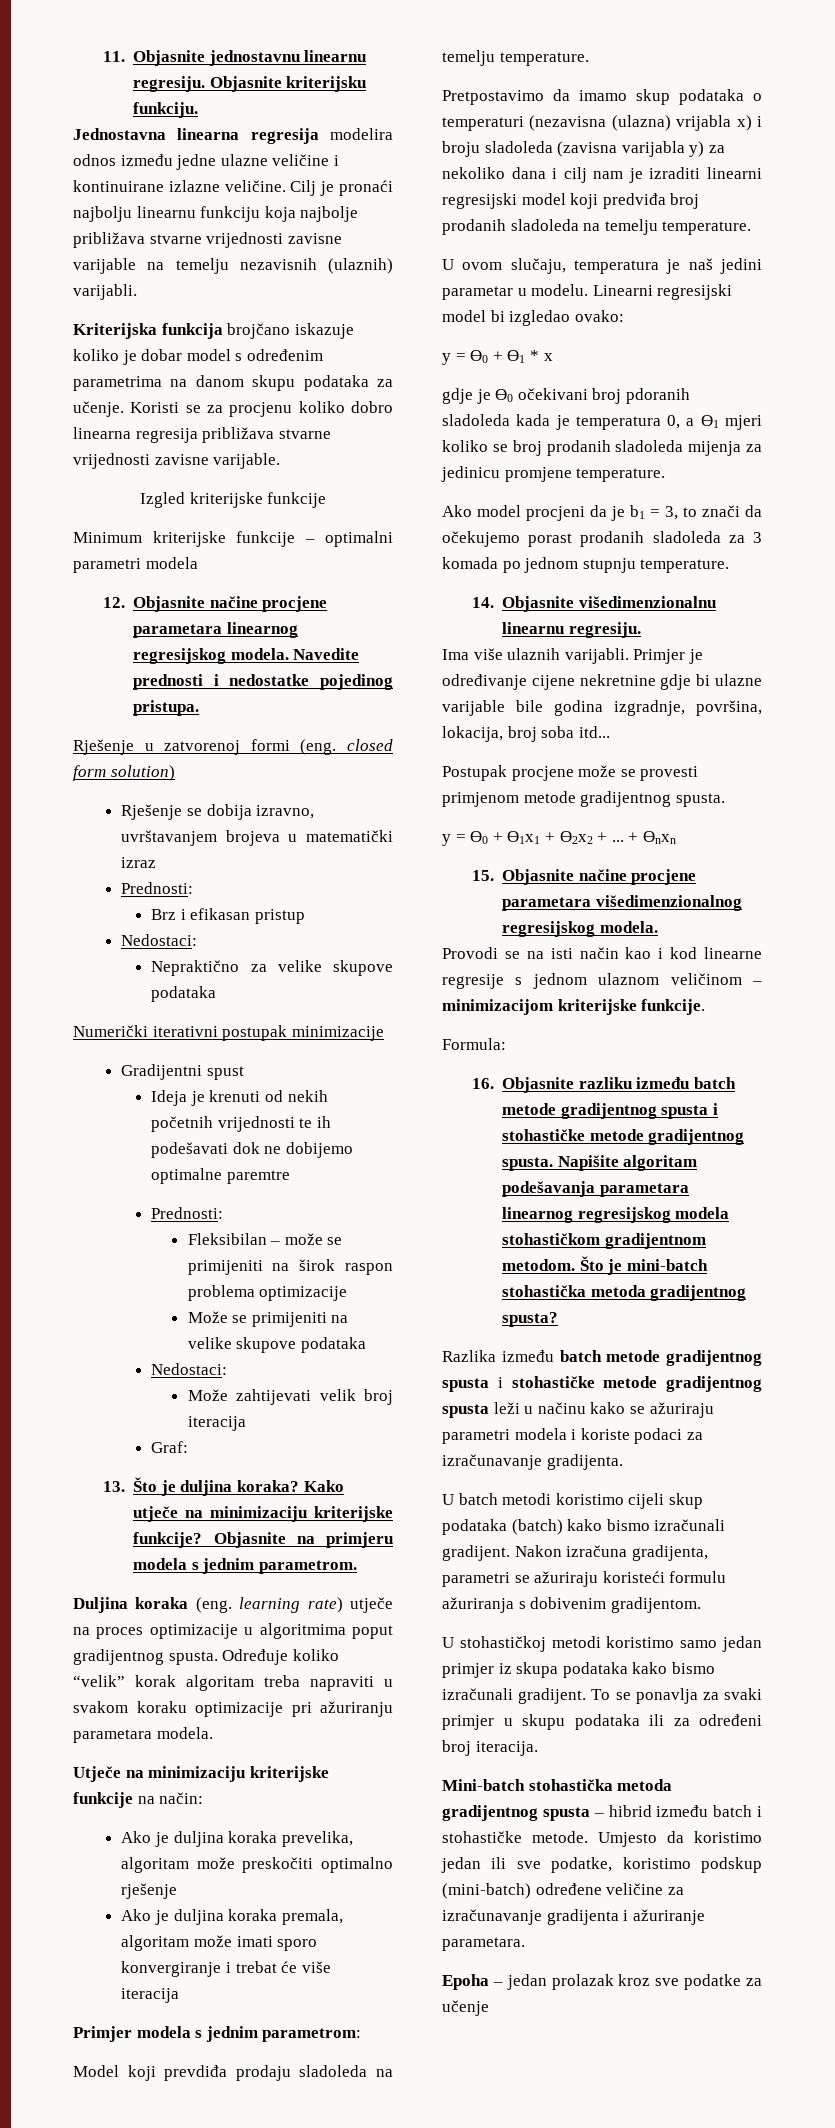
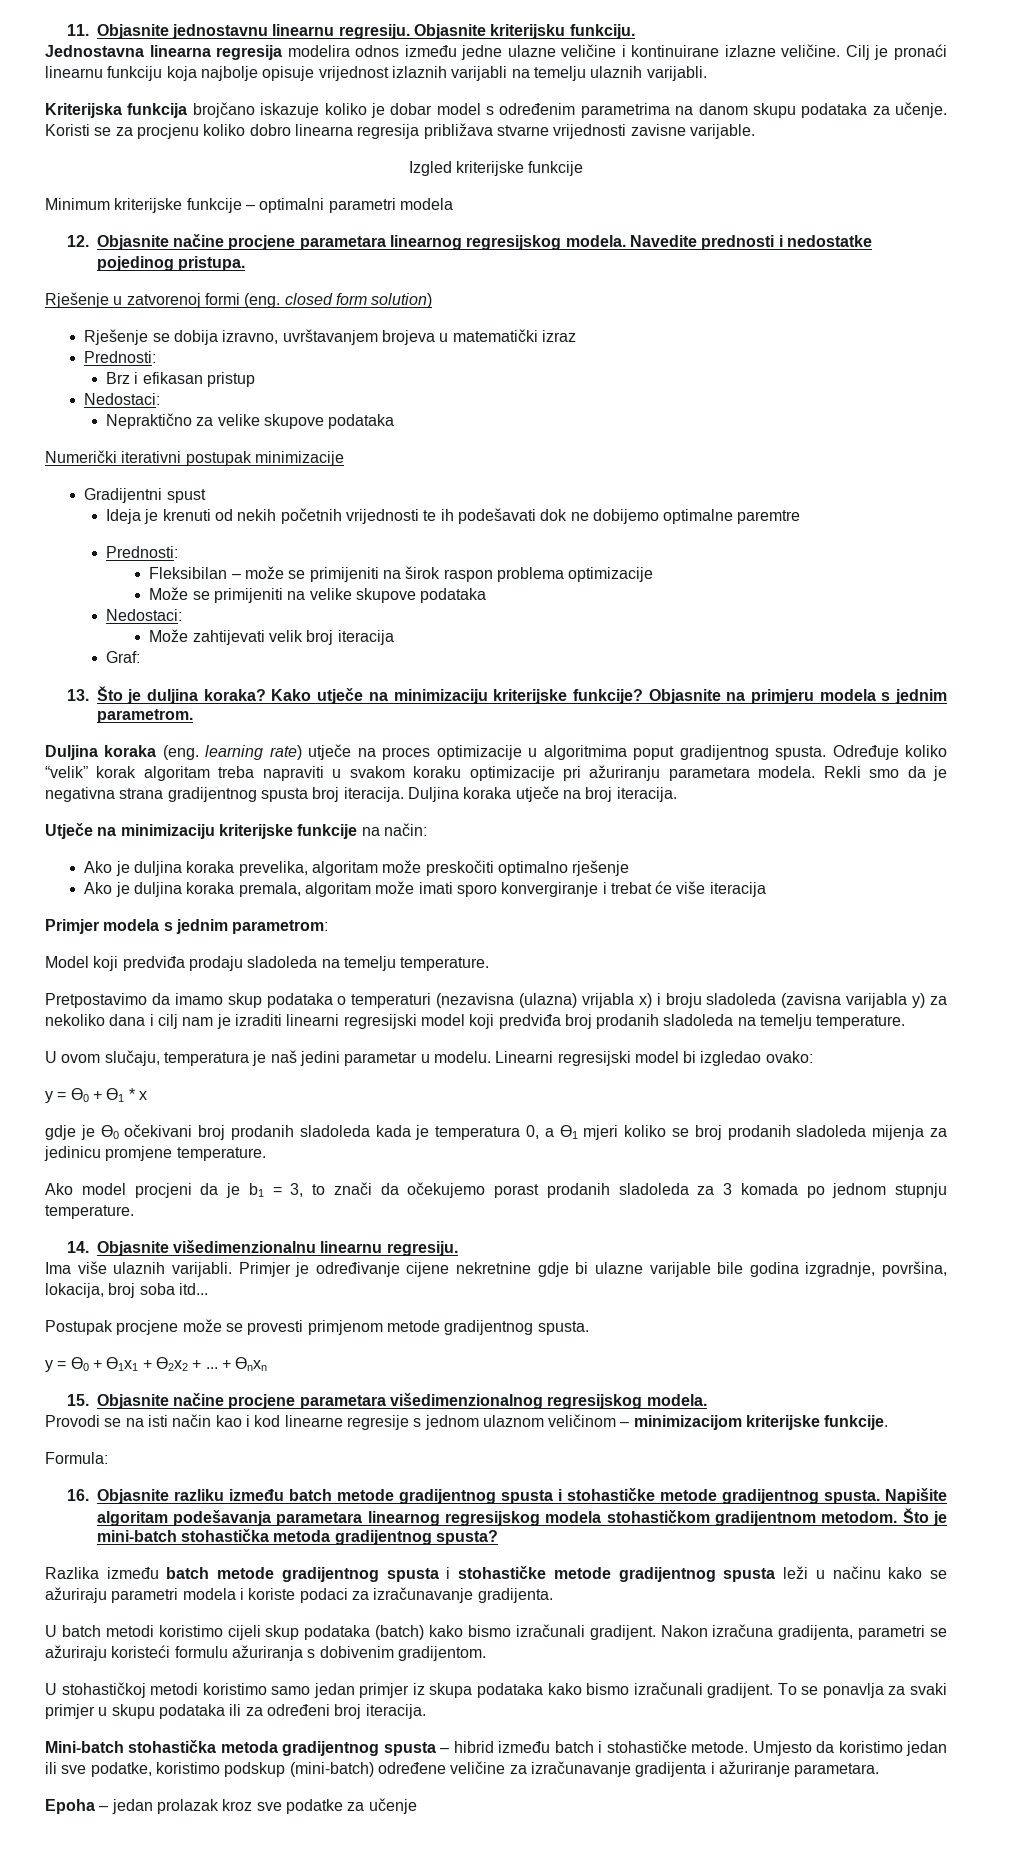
[73,206,132,222] najbolju -> (947, 52) none
[73,232,342,248] [73,258,393,274] približava stvarne vrijednosti zavisne varijable na temelju nezavisnih (ulaznih) -> [262,66,643,81] opisuje vrijednost izlaznih varijabli na temelju ulaznih
(213, 1733) none -> [823,766,947,781] [45,786,677,802] Rekli smo da je negativna strana gradijentnog spusta broj iteracija. Duljina koraka utječe na broj iteracija.
[164,2065,228,2081] prevdiđa -> [122,956,185,971] predviđa
[625,388,690,404] pdoranih -> [231,1125,294,1140] prodanih

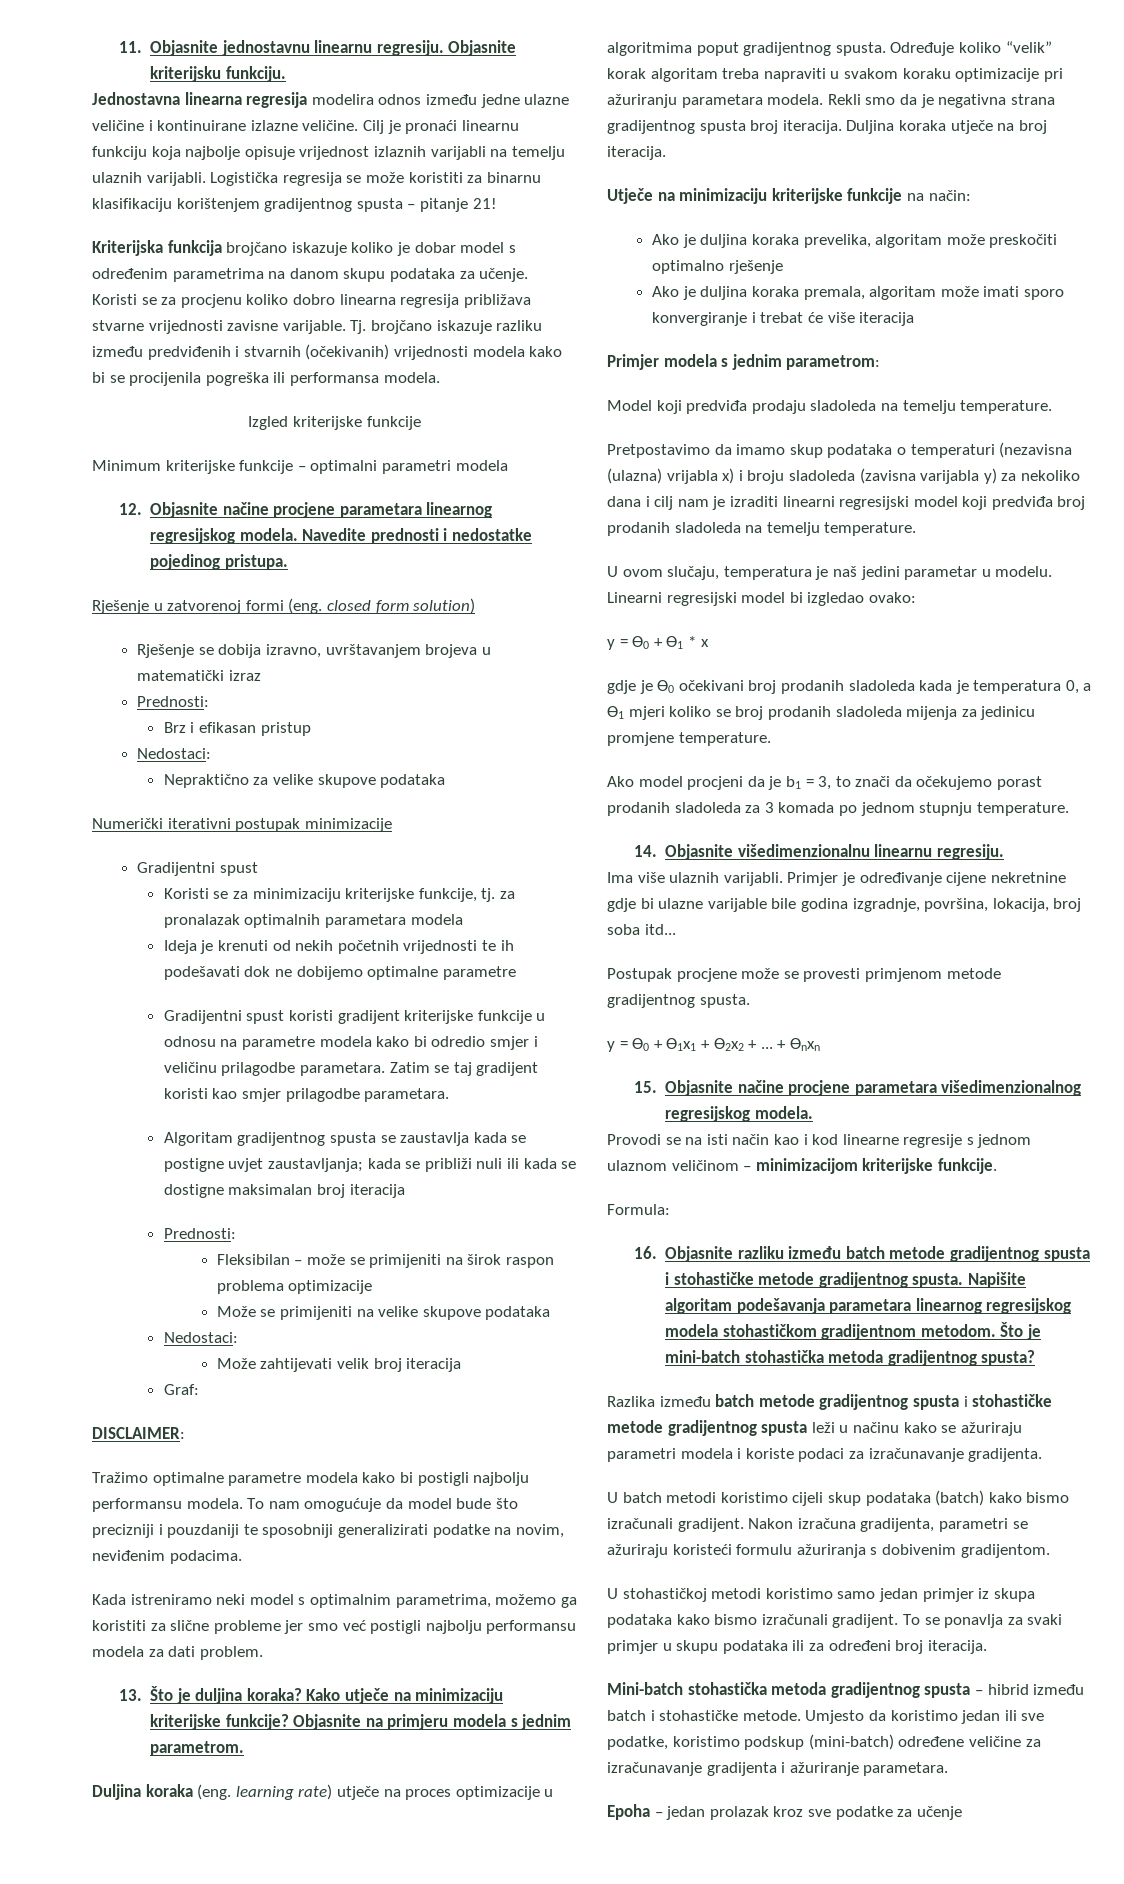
(707, 73) none -> [210,172,541,186] [92,198,497,212] Logistička regresija se može koristiti za binarnu klasifikaciju korištenjem gradijentnog spusta – pitanje 21!
(755, 131) none -> [350,320,543,334] [92,344,563,360] [92,372,440,386] Tj. brojčano iskazuje razliku između predviđenih i stvarnih (očekivanih) vrijednosti modela kako bi se procijenila pogreška ili performansa modela.
(206, 496) none -> [163,888,515,902] [163,914,463,928] // Koristi se za minimizaciju kriterijske funkcije, tj. za pronalazak optimalnih parametara modela
[737,510,801,524] paremtre -> [442,966,516,980] [163,1010,546,1024] [163,1036,538,1050] [163,1062,539,1076] [163,1088,450,1102] [163,1132,527,1146] [163,1158,577,1172] [163,1184,405,1198] parametre // Gradijentni spust koristi gradijent kriterijske funkcije u odnosu na parametre modela kako bi odredio smjer i veličinu prilagodbe parametara. Zatim se taj gradijent koristi kao smjer prilagodbe parametara. // Algoritam gradijentnog spusta se zaustavlja kada se postigne uvjet zaustavljanja; kada se približi nuli ili kada se dostigne maksimalan broj iteracija
(140, 657) none -> [92,1427,185,1439] [92,1472,530,1486] [92,1498,518,1512] [92,1524,564,1538] [92,1550,242,1564] [92,1594,577,1608] [92,1620,577,1634] [92,1646,263,1660] // DISCLAIMER: // Tražimo optimalne parametre modela kako bi postigli najbolju performansu modela. To nam omogućuje da model bude što precizniji i pouzdaniji te sposobniji generalizirati podatke na novim, neviđenim podacima. // Kada istreniramo neki model s optimalnim parametrima, možemo ga koristiti za slične probleme jer smo već postigli najbolju performansu modela za dati problem.

